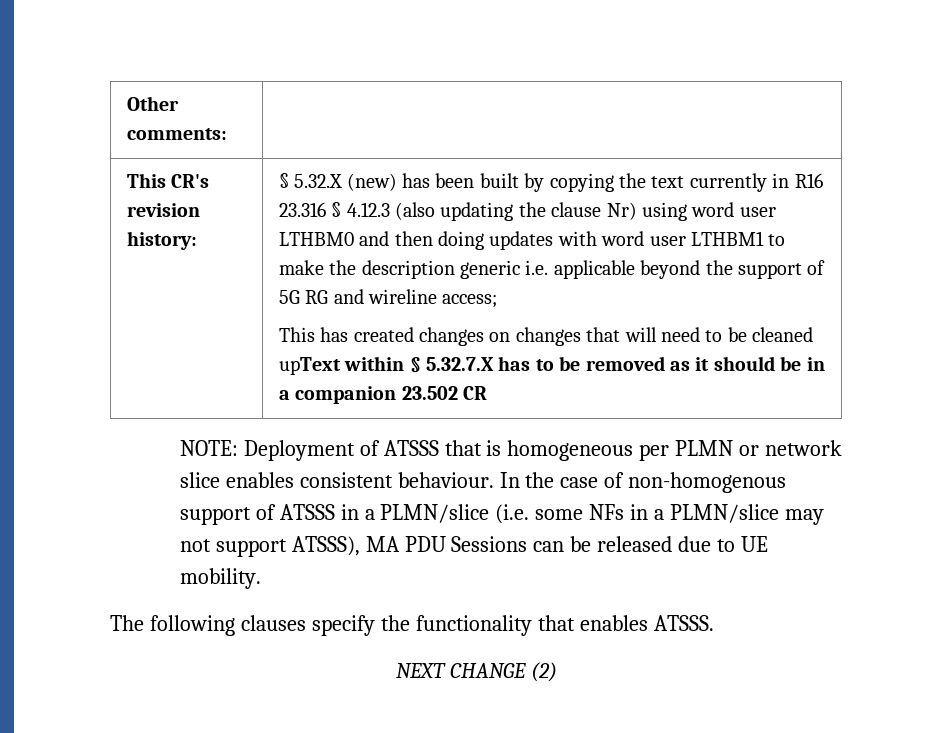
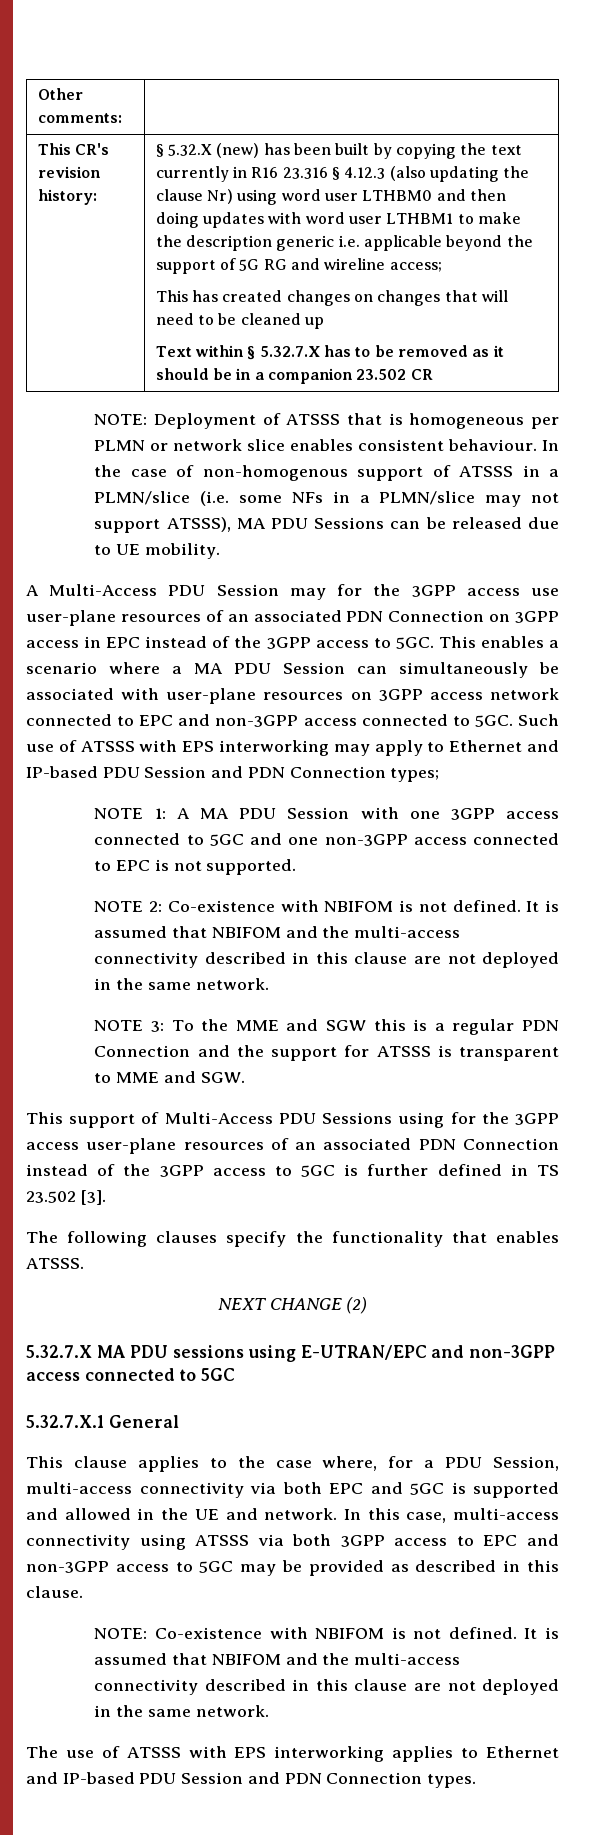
[278,357,341,375] upText -> [305,317,325,329] [155,346,192,357] up // Text
(261, 578) none -> [26,584,559,600] [26,610,559,626] [26,636,559,649] [26,662,559,678] [26,688,559,704] [26,714,559,727] [26,740,559,756] [26,766,440,782] [94,807,560,820] [94,833,560,846] [94,859,297,875] [94,900,559,912] [94,926,461,938] [94,952,559,968] [94,978,269,990] [94,1019,559,1035] [94,1045,560,1061] [94,1071,245,1083] [26,1112,559,1128] [26,1138,559,1154] [26,1164,559,1177] [26,1190,106,1205] // A Multi-Access PDU Session may for the 3GPP access use user-plane resources of an associated PDN Connection on 3GPP access in EPC instead of the 3GPP access to 5GC. This enables a scenario where a MA PDU Session can simultaneously be associated with user-plane resources on 3GPP access network connected to EPC and non-3GPP access connected to 5GC. Such use of ATSSS with EPS interworking may apply to Ethernet and IP-based PDU Session and PDN Connection types; // NOTE 1: A MA PDU Session with one 3GPP access connected to 5GC and one non-3GPP access connected to EPC is not supported. // NOTE 2: Co-existence with NBIFOM is not defined. It is assumed that NBIFOM and the multi-access connectivity described in this clause are not deployed in the same network. // NOTE 3: To the MME and SGW this is a regular PDN Connection and the support for ATSSS is transparent to MME and SGW. // This support of Multi-Access PDU Sessions using for the 3GPP access user-plane resources of an associated PDN Connection instead of the 3GPP access to 5GC is further defined in TS 23.502 [3].
(557, 672) none -> [26,1345,556,1362] [26,1368,236,1381] [26,1415,179,1428] [26,1456,559,1472] [26,1482,559,1498] [26,1508,559,1523] [26,1534,559,1550] [26,1560,560,1576] [26,1586,83,1598] [94,1627,559,1639] [94,1653,461,1665] [94,1679,559,1695] [94,1705,269,1717] [26,1746,559,1762] [26,1772,477,1788] // 5.32.7.X MA PDU sessions using E-UTRAN/EPC and non-3GPP access connected to 5GC // 5.32.7.X.1 General // This clause applies to the case where, for a PDU Session, multi-access connectivity via both EPC and 5GC is supported and allowed in the UE and network. In this case, multi-access connectivity using ATSSS via both 3GPP access to EPC and non-3GPP access to 5GC may be provided as described in this clause. // NOTE: Co-existence with NBIFOM is not defined. It is assumed that NBIFOM and the multi-access connectivity described in this clause are not deployed in the same network. // The use of ATSSS with EPS interworking applies to Ethernet and IP-based PDU Session and PDN Connection types.

